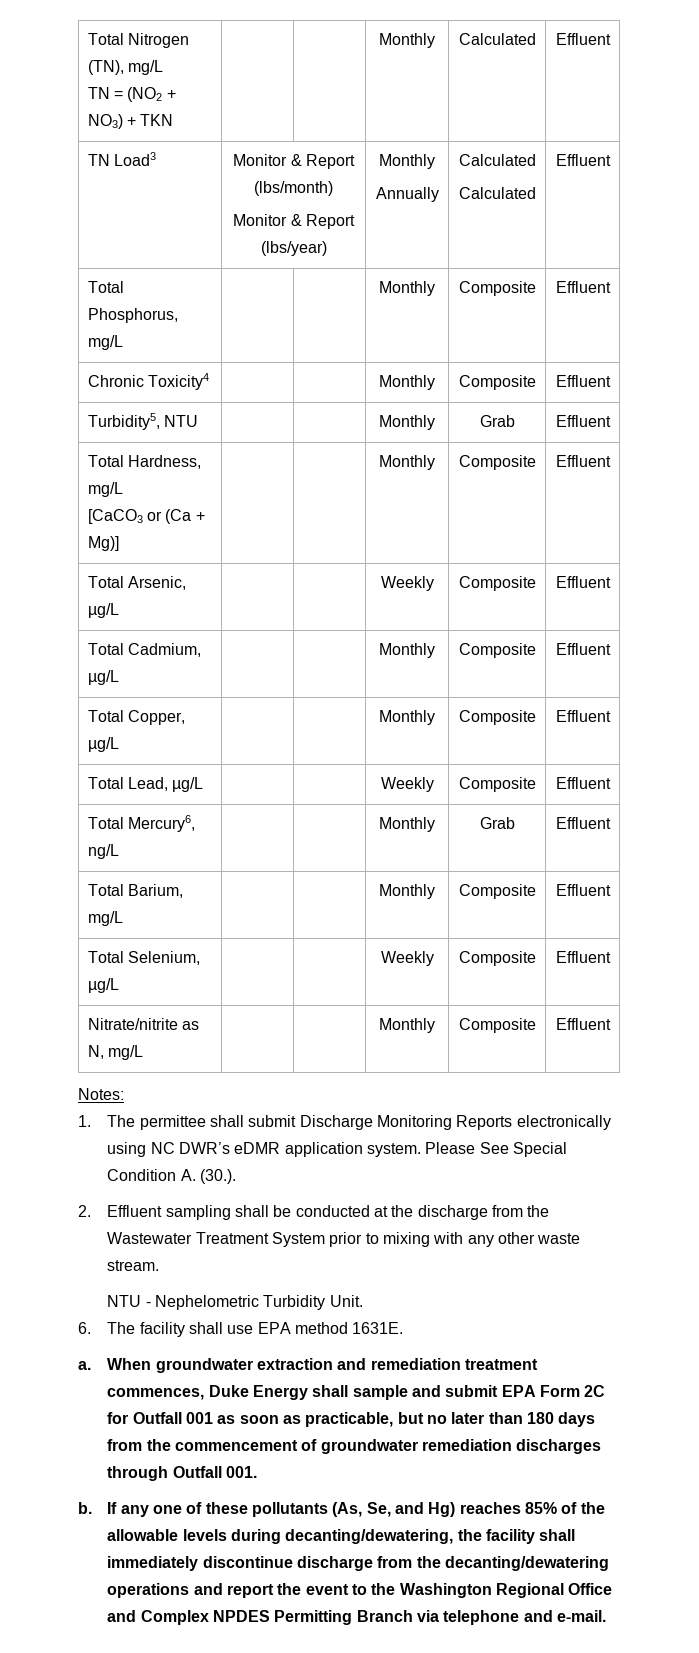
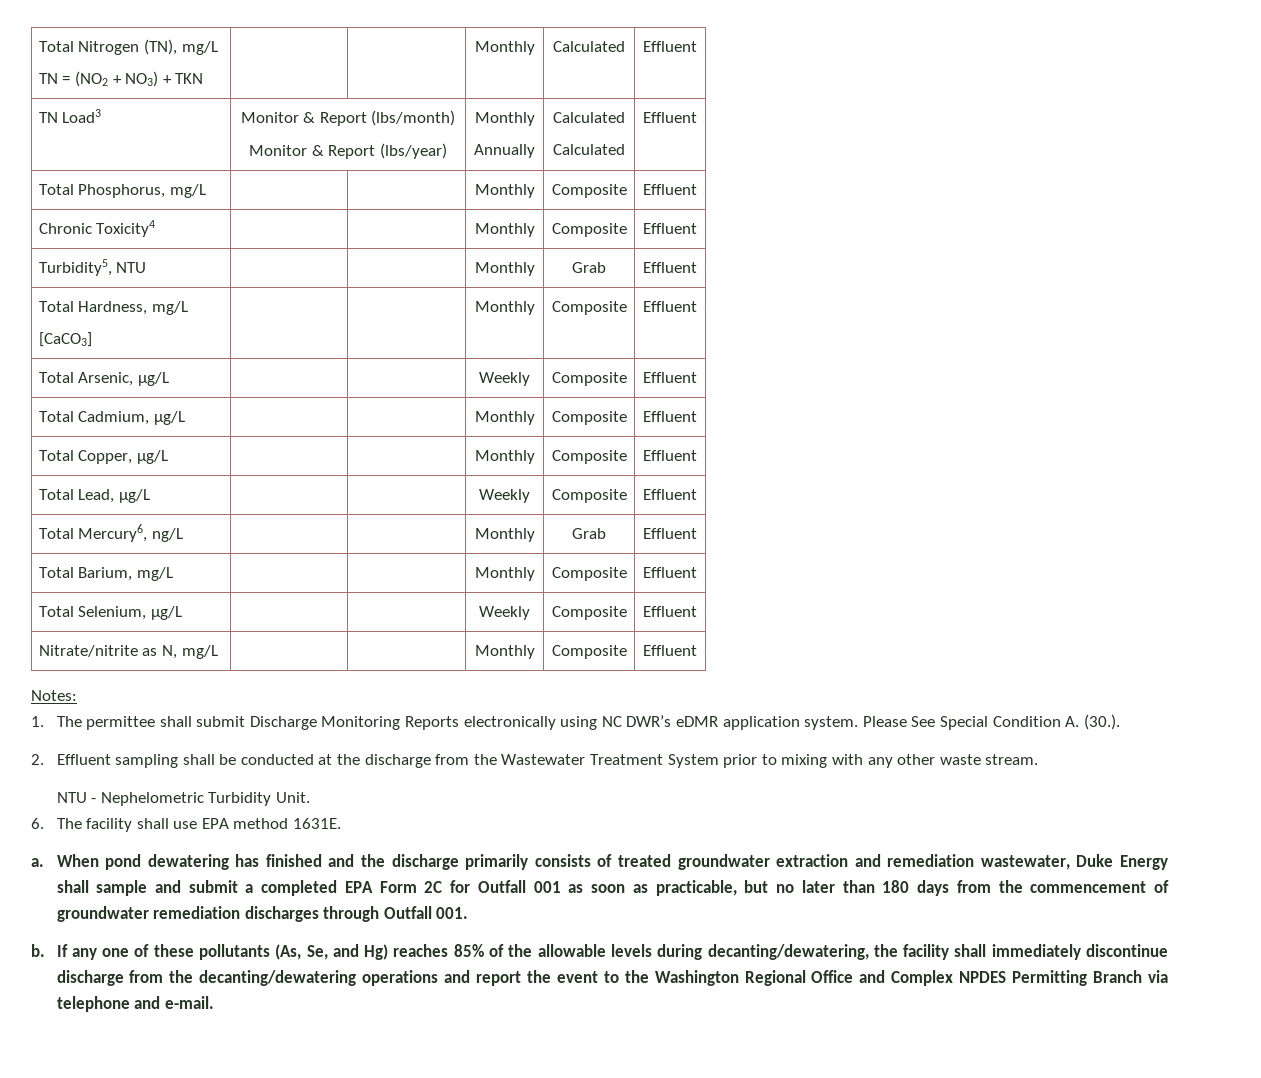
[87,509,205,524] [87,536,119,551] [CaCO3 or (Ca + Mg)] -> [38,332,92,347] [CaCO3]
(152, 1364) none -> [105,854,671,870] pond dewatering has finished and the discharge primarily consists of treated
[465,1359,539,1370] [107,1388,205,1400] treatment commences, -> [980,855,1070,870] wastewater,
(499, 1391) none -> [245,880,338,896] a completed

